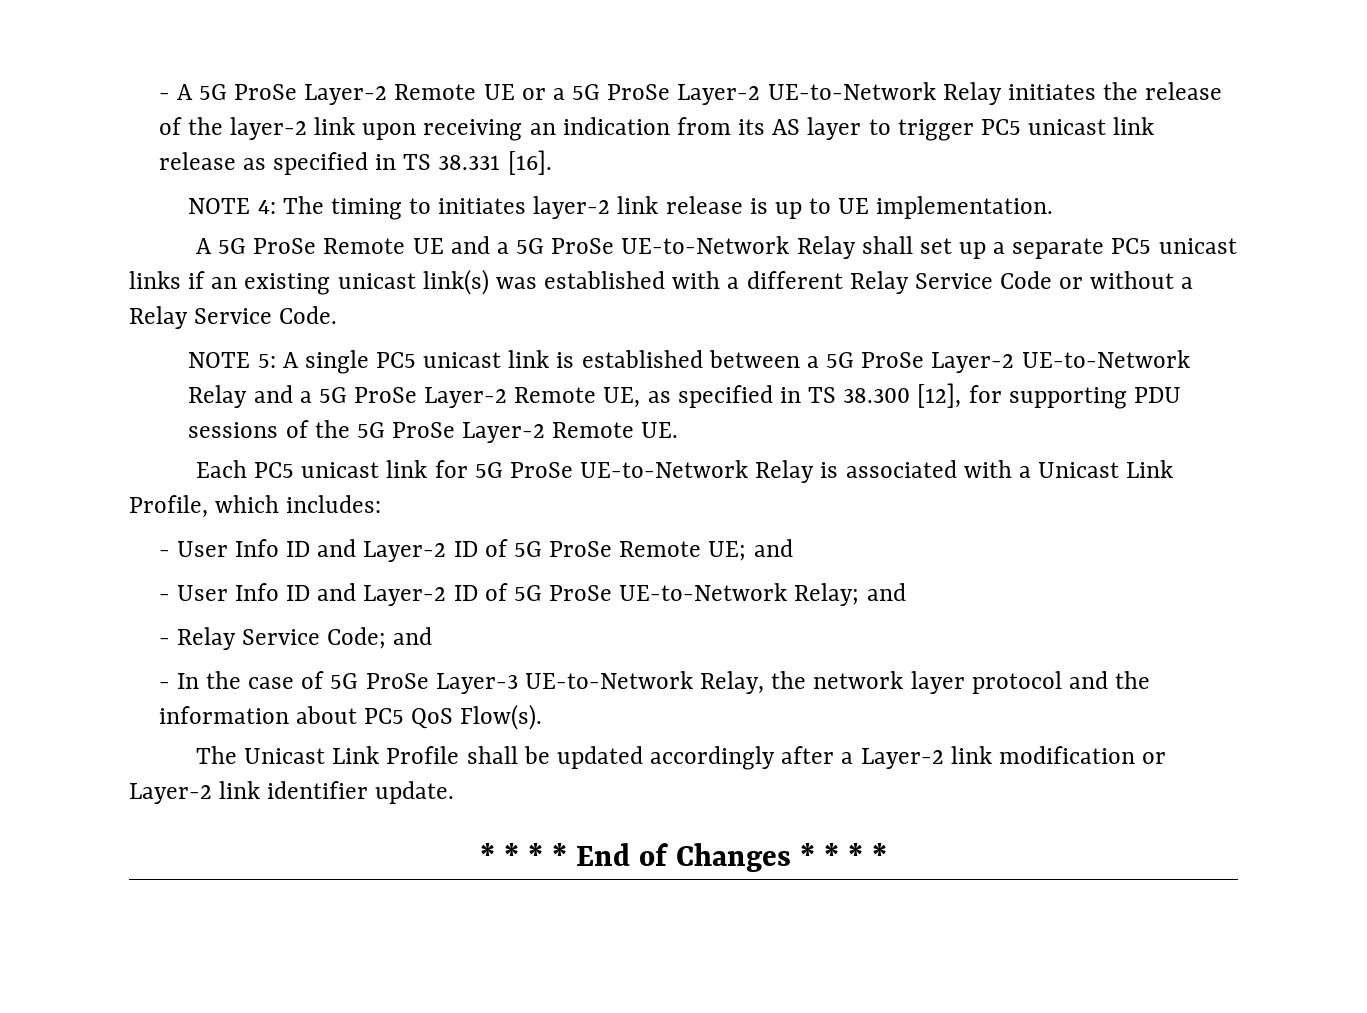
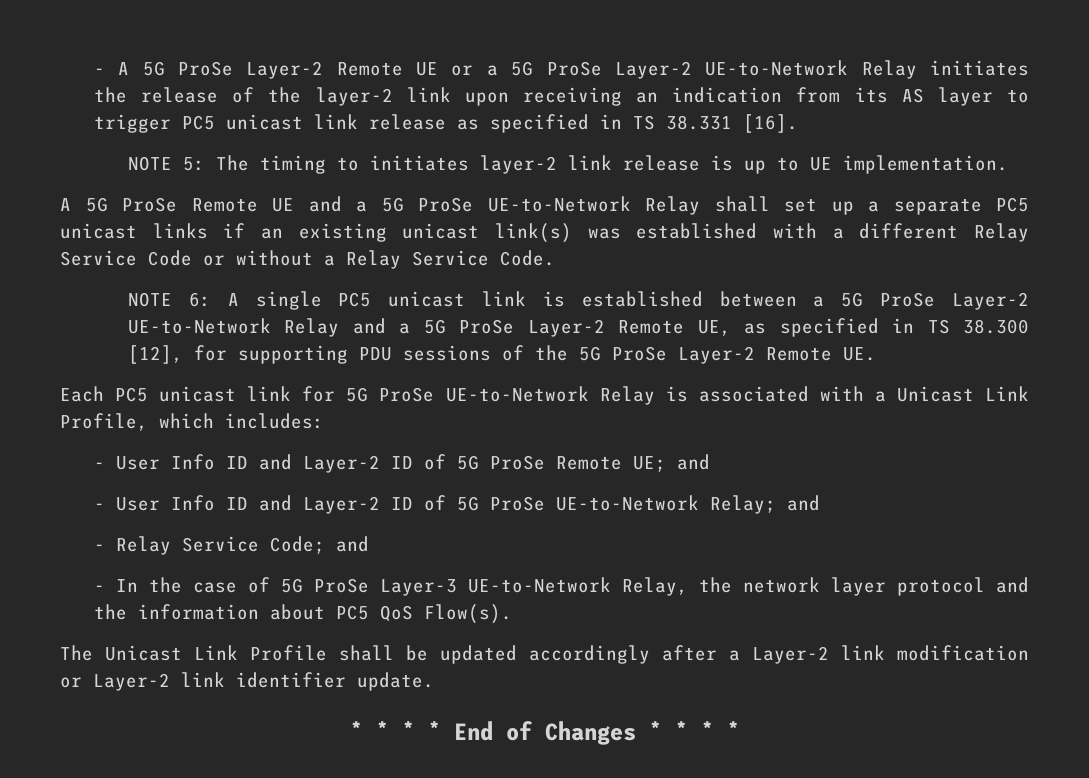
[257,200,276,214] 4: -> [182,157,205,171] 5:
[257,354,276,368] 5: -> [188,292,211,307] 6:

